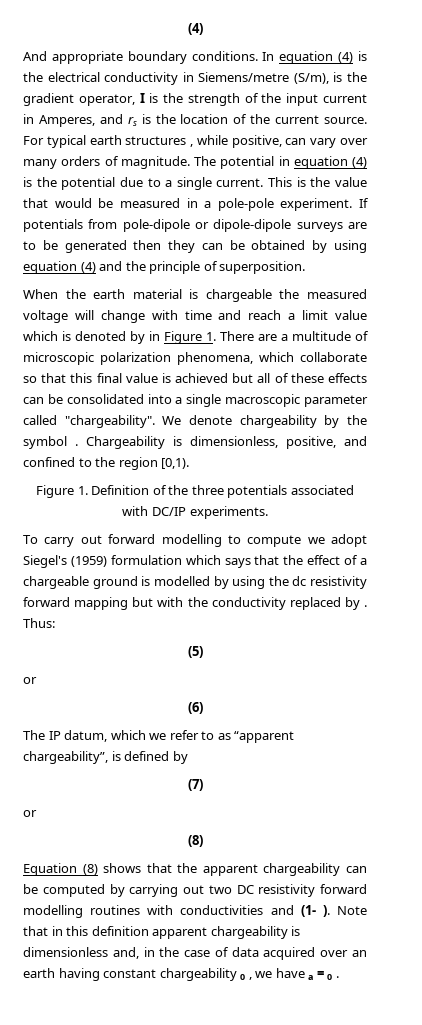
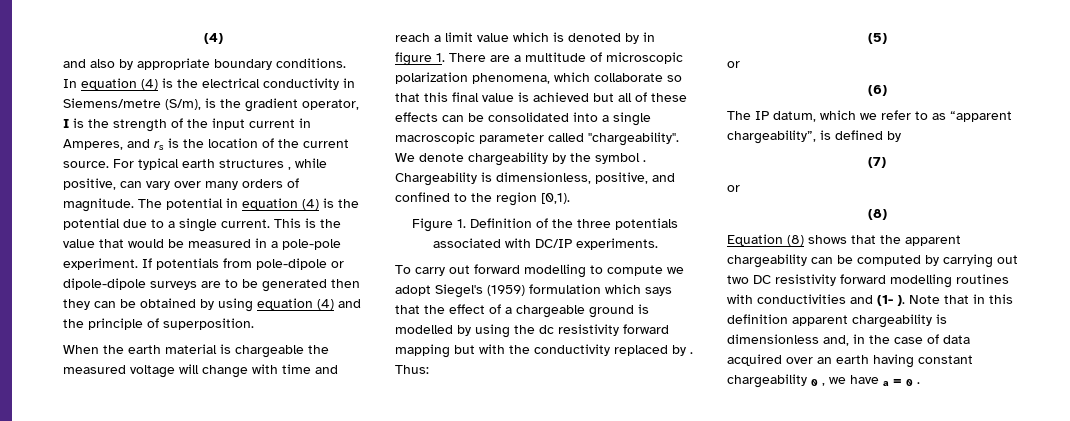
[23,51,47,61] And -> [63,59,133,70] and also by
[164,331,202,344] Figure -> [395,52,432,66] figure

